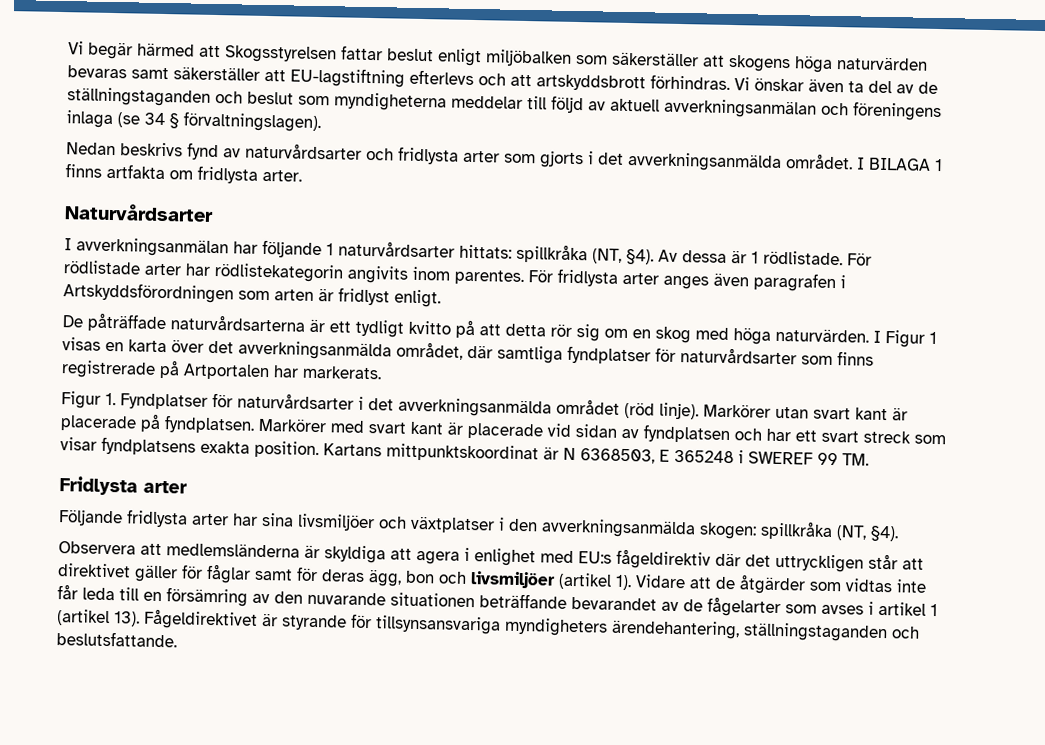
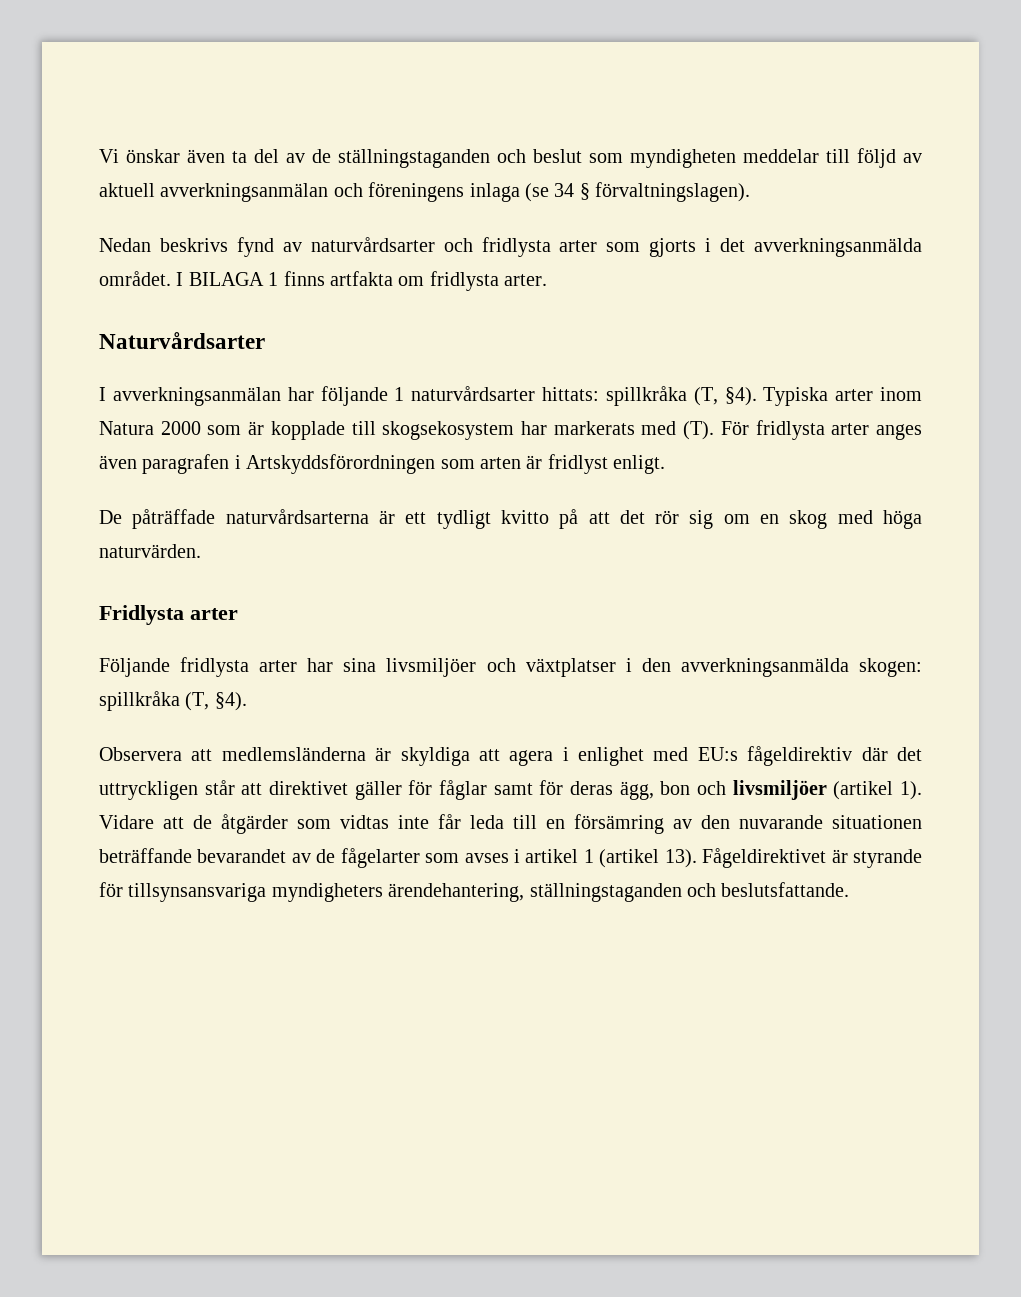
[68,41,928,73] [67,65,750,92] Vi begär härmed att Skogsstyrelsen fattar beslut enligt miljöbalken som säkerställer att skogens höga naturvärden bevaras samt säkerställer att EU-lagstiftning efterlevs och att artskyddsbrott förhindras. Vi -> [99,149,119,163] Vi
[334,92,447,112] myndigheterna -> [630,149,736,168] myndigheten
[592,248,872,266] [63,260,524,286] (NT, §4). Av dessa är 1 rödlistade. För rödlistade arter har rödlistekategorin angivits inom parentes. -> [693,387,923,406] [99,421,715,440] (T, §4). Typiska arter inom Natura 2000 som är kopplade till skogsekosystem har markerats med (T).
[505,323,546,337] detta -> [619,510,645,524] det
[873,330,937,348] [62,337,874,366] [61,359,382,381] [61,391,908,421] [60,413,946,445] [60,436,869,466] I Figur 1 visas en karta över det avverkningsanmälda området, där samtliga fyndplatser för naturvårdsarter som finns registrerade på Artportalen har markerats. // Figur 1. Fyndplatser för naturvårdsarter i det avverkningsanmälda området (röd linje). Markörer utan svart kant är placerade på fyndplatsen. Markörer med svart kant är placerade vid sidan av fyndplatsen och har ett svart streck som visar fyndplatsens exakta position. Kartans mittpunktskoordinat är N 6368503, E 365248 i SWEREF 99 TM. -> (201, 551) none
[836,525,867,541] (NT, -> [185,692,210,711] (T,

